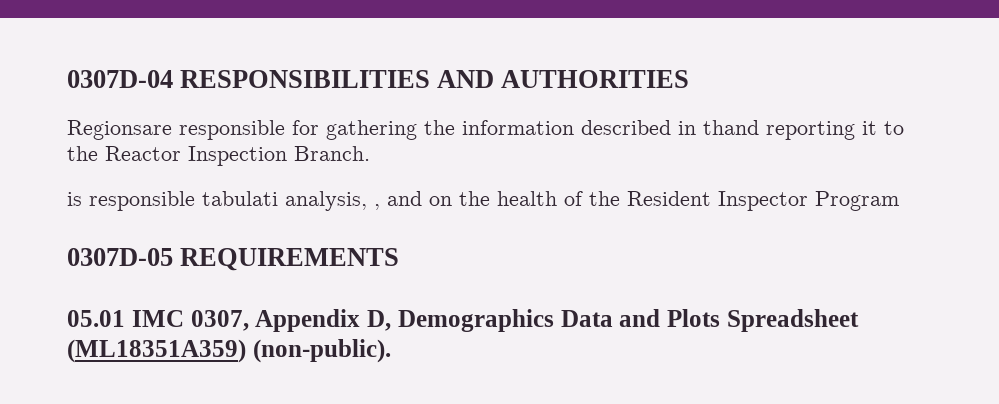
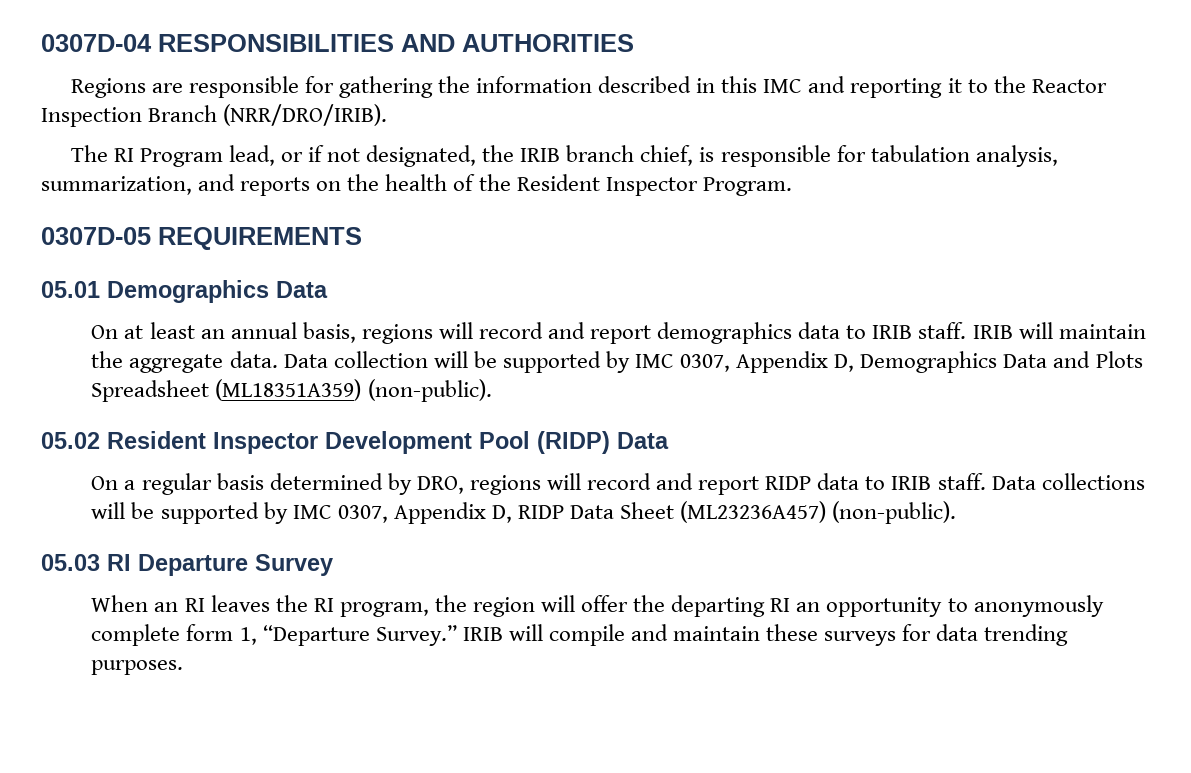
[67,120,172,140] Regionsare -> [70,78,183,98] Regions are
[703,120,759,135] thand -> [721,76,846,93] this IMC and
[294,146,370,161] [67,191,422,211] Branch. // is responsible tabulati analysis, , and -> [148,104,388,126] [70,145,1058,167] [41,174,311,196] Branch (NRR/DRO/IRIB). // The RI Program lead, or if not designated, the IRIB branch chief, is responsible for tabulation analysis, summarization, and reports
[815,191,899,211] Program -> [702,177,792,196] Program.
(125, 318) none -> [107,280,328,303] [91,322,1146,344] [91,351,630,373] Demographics Data // On at least an annual basis, regions will record and report demographics data to IRIB staff. IRIB will maintain the aggregate data. Data collection will be supported by
(391, 351) none -> [41,431,669,454] [91,473,1145,495] [91,501,957,524] [41,554,333,576] [91,595,1104,617] [91,624,1069,646] [91,660,184,675] // 05.02 Resident Inspector Development Pool (RIDP) Data // On a regular basis determined by DRO, regions will record and report RIDP data to IRIB staff. Data collections will be supported by IMC 0307, Appendix D, RIDP Data Sheet (ML23236A457) (non-public). // 05.03 RI Departure Survey // When an RI leaves the RI program, the region will offer the departing RI an opportunity to anonymously complete form 1, “Departure Survey.” IRIB will compile and maintain these surveys for data trending purposes.

